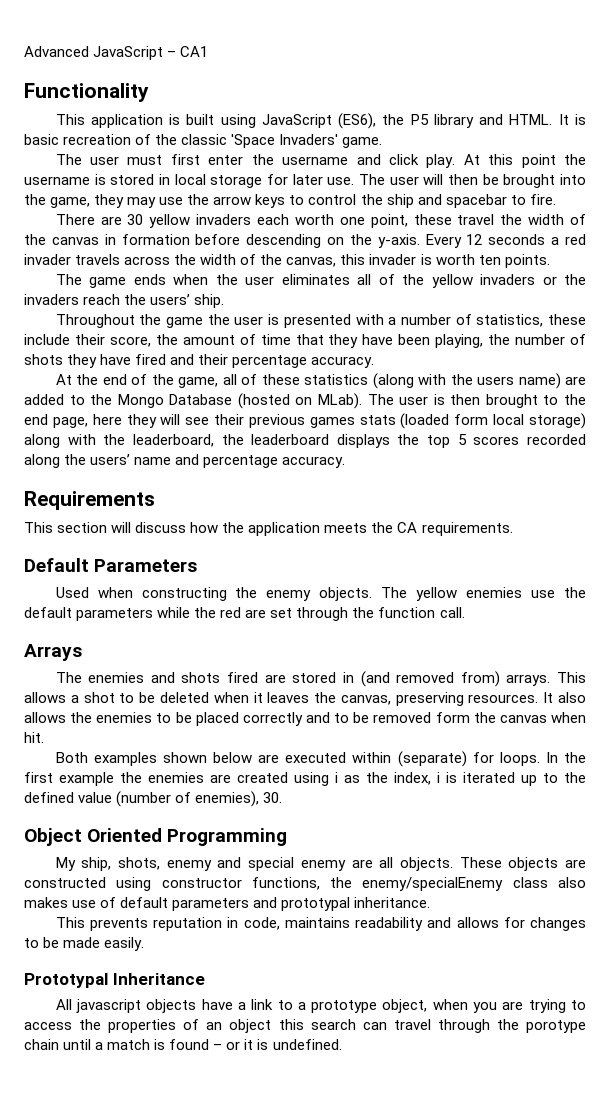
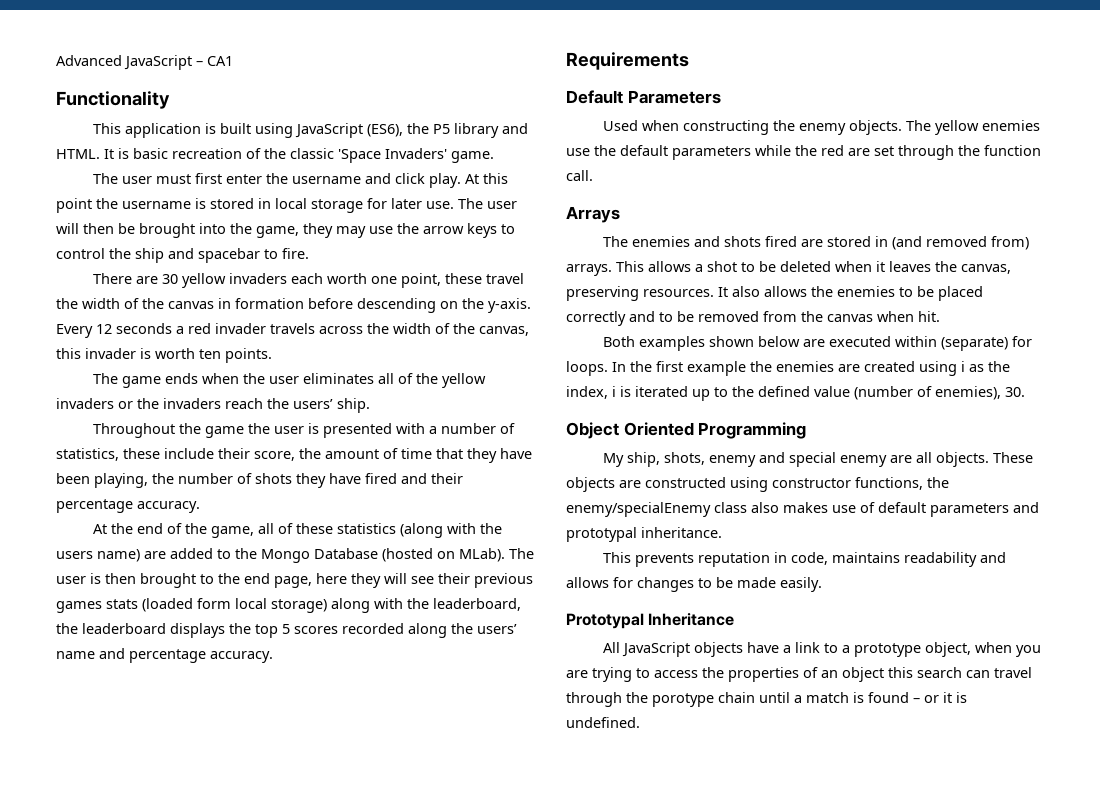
[24,522,513,536] // This section will discuss how the application meets the CA requirements. -> (689, 61) none
[435,712,470,723] form -> [763,311,797,322] from
[75,999,141,1013] javascript -> [622,642,691,657] JavaScript

